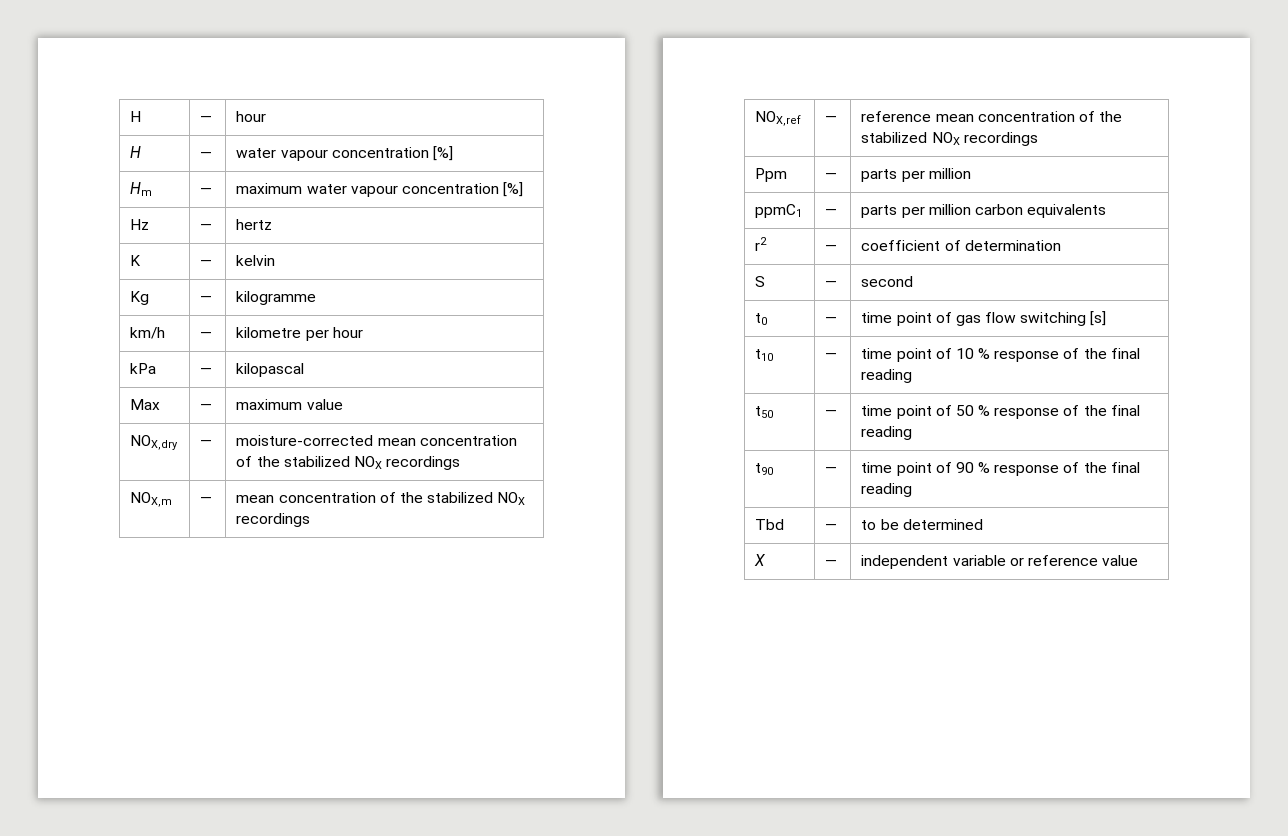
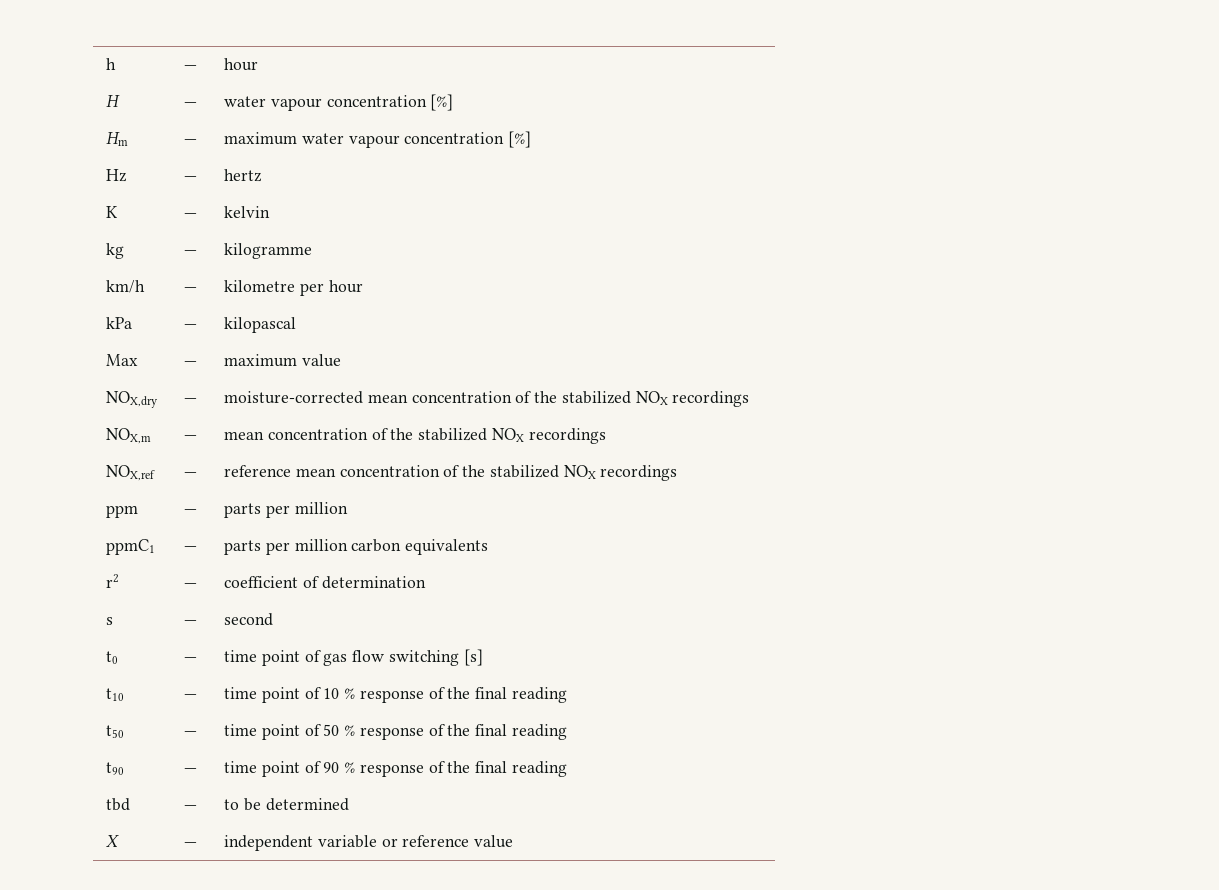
[130,111,142,122] H -> [106,58,117,70] h
[130,291,150,305] Kg -> [106,243,125,259] kg
[755,168,788,182] Ppm -> [106,505,139,518] ppm
[755,276,766,287] S -> [106,617,114,625] s
[755,519,785,530] Tbd -> [106,798,131,811] tbd

